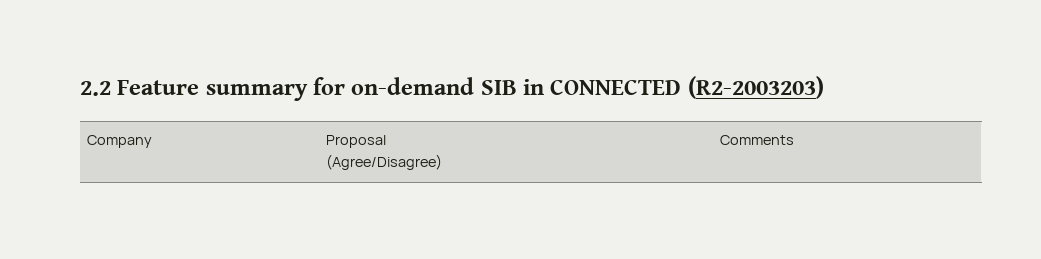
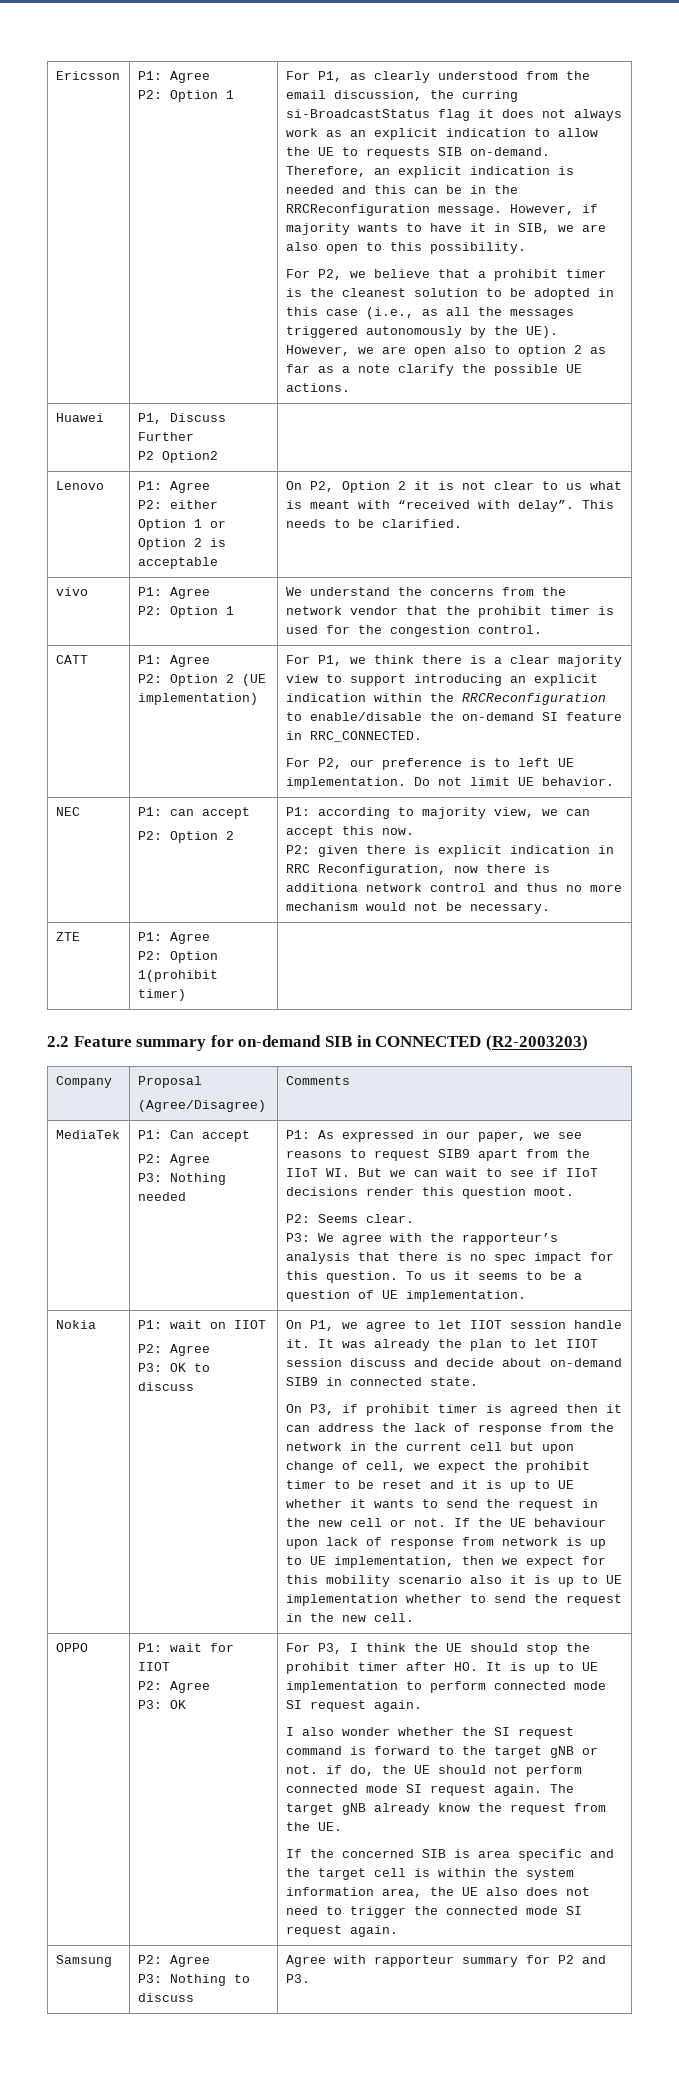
(80, 88) none -> [55,71,120,80] [137,71,210,83] [137,90,234,102] [285,71,590,83] [285,90,518,102] [285,109,622,121] [285,128,598,140] [285,147,550,159] [285,166,574,178] [285,185,518,194] [285,204,598,216] [285,223,606,235] [285,242,526,254] [285,269,606,281] [285,288,614,300] [285,307,574,319] [285,326,558,338] [285,345,606,357] [285,364,582,376] [285,383,350,392] [55,413,104,422] [137,413,226,424] [137,432,194,441] [137,451,218,463] [55,481,104,490] [137,481,210,493] [137,500,218,509] [137,519,226,531] [137,538,226,550] [137,557,218,569] [285,481,622,493] [285,500,614,512] [285,519,462,528] [55,587,88,596] [137,587,210,599] [137,606,234,618] [285,587,566,596] [285,606,614,618] [285,625,542,637] [55,655,88,664] [137,655,210,667] [137,674,266,686] [137,693,258,705] [285,655,622,667] [285,674,598,686] [285,693,606,705] [285,712,622,721] [285,731,422,742] [285,758,574,770] [285,777,614,789] [55,807,80,816] [137,807,250,819] [137,831,234,843] [285,807,590,819] [285,826,414,838] [285,845,614,857] [285,864,550,876] [285,883,622,892] [285,902,550,914] [55,932,80,941] [137,932,210,944] [137,951,218,963] [137,970,218,982] [137,989,186,1001] Ericsson | P1: Agree // P2: Option 1 | For P1, as clearly understood from the email discussion, the curring si-BroadcastStatus flag it does not always work as an explicit indication to allow the UE to requests SIB on-demand. Therefore, an explicit indication is needed and this can be in the RRCReconfiguration message. However, if majority wants to have it in SIB, we are also open to this possibility. // For P2, we believe that a prohibit timer is the cleanest solution to be adopted in this case (i.e., as all the messages triggered autonomously by the UE). However, we are open also to option 2 as far as a note clarify the possible UE actions. // Huawei | P1, Discuss Further // P2 Option2 | // Lenovo | P1: Agree // P2: either Option 1 or Option 2 is acceptable | On P2, Option 2 it is not clear to us what is meant with “received with delay”. This needs to be clarified. // vivo | P1: Agree // P2: Option 1 | We understand the concerns from the network vendor that the prohibit timer is used for the congestion control. // CATT | P1: Agree // P2: Option 2 (UE implementation) | For P1, we think there is a clear majority view to support introducing an explicit indication within the RRCReconfiguration to enable/disable the on-demand SI feature in RRC_CONNECTED. // For P2, our preference is to left UE implementation. Do not limit UE behavior. // NEC | P1: can accept // P2: Option 2 | P1: according to majority view, we can accept this now. // P2: given there is explicit indication in RRC Reconfiguration, now there is additiona network control and thus no more mechanism would not be necessary. // ZTE | P1: Agree // P2: Option 1(prohibit timer) | //
(794, 140) none -> [55,1130,120,1139] [137,1130,250,1142] [137,1154,210,1166] [137,1173,226,1185] [137,1192,186,1201] [285,1130,582,1142] [285,1149,590,1161] [285,1168,598,1177] [285,1187,574,1199] [285,1214,414,1223] [285,1233,558,1245] [285,1252,614,1264] [285,1271,582,1283] [285,1290,526,1302] [55,1320,96,1329] [137,1320,266,1329] [137,1344,210,1356] [137,1363,210,1372] [137,1382,194,1391] [285,1320,622,1332] [285,1339,598,1351] [285,1358,622,1367] [285,1377,478,1386] [285,1404,622,1416] [285,1423,614,1435] [285,1442,574,1454] [285,1461,590,1473] [285,1480,574,1492] [285,1499,598,1511] [285,1518,606,1527] [285,1537,606,1549] [285,1556,606,1568] [285,1575,622,1587] [285,1594,622,1606] [285,1613,414,1622] [55,1643,88,1652] [137,1643,234,1652] [137,1662,170,1671] [137,1681,210,1693] [137,1700,186,1709] [285,1643,590,1655] [285,1662,598,1674] [285,1681,606,1693] [285,1700,422,1712] [285,1727,574,1739] [285,1746,598,1758] [285,1765,582,1777] [285,1784,574,1796] [285,1803,606,1815] [285,1822,342,1831] [285,1849,614,1861] [285,1868,574,1880] [285,1887,590,1898] [285,1906,582,1918] [285,1925,398,1937] [55,1955,112,1967] [137,1955,210,1967] [137,1974,250,1986] [137,1993,194,2002] [285,1955,606,1967] [285,1974,310,1983] // MediaTek | P1: Can accept // P2: Agree // P3: Nothing needed | P1: As expressed in our paper, we see reasons to request SIB9 apart from the IIoT WI. But we can wait to see if IIoT decisions render this question moot. // P2: Seems clear. // P3: We agree with the rapporteur’s analysis that there is no spec impact for this question. To us it seems to be a question of UE implementation. // Nokia | P1: wait on IIOT // P2: Agree // P3: OK to discuss | On P1, we agree to let IIOT session handle it. It was already the plan to let IIOT session discuss and decide about on-demand SIB9 in connected state. // On P3, if prohibit timer is agreed then it can address the lack of response from the network in the current cell but upon change of cell, we expect the prohibit timer to be reset and it is up to UE whether it wants to send the request in the new cell or not. If the UE behaviour upon lack of response from network is up to UE implementation, then we expect for this mobility scenario also it is up to UE implementation whether to send the request in the new cell. // OPPO | P1: wait for IIOT // P2: Agree // P3: OK | For P3, I think the UE should stop the prohibit timer after HO. It is up to UE implementation to perform connected mode SI request again. // I also wonder whether the SI request command is forward to the target gNB or not. if do, the UE should not perform connected mode SI request again. The target gNB already know the request from the UE. // If the concerned SIB is area specific and the target cell is within the system information area, the UE also does not need to trigger the connected mode SI request again. // Samsung | P2: Agree // P3: Nothing to discuss | Agree with rapporteur summary for P2 and P3.

